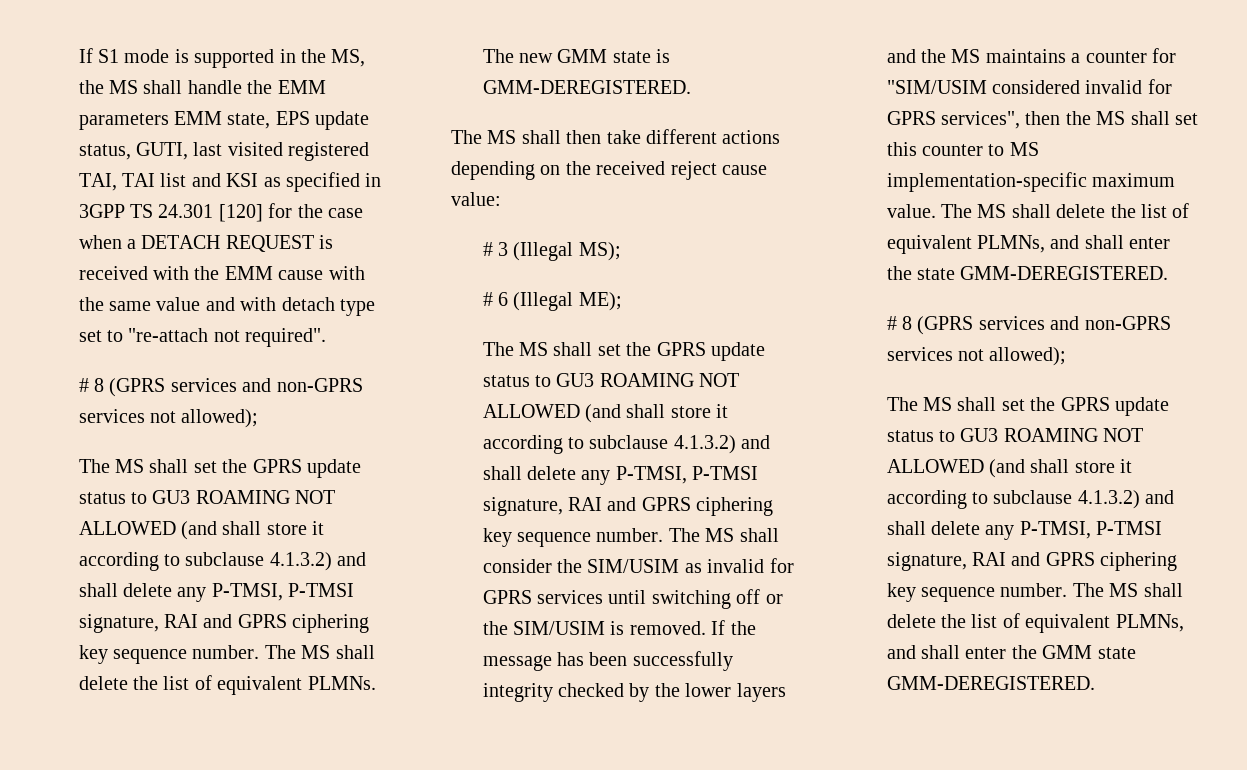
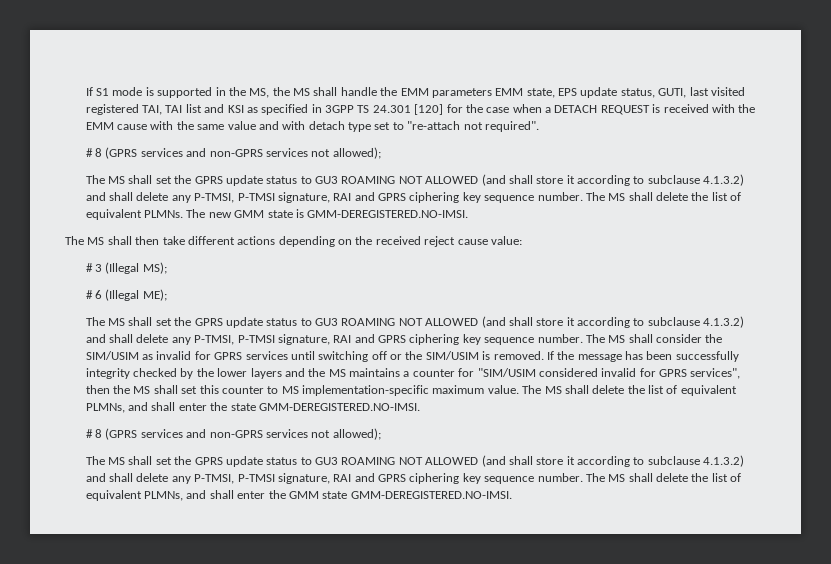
[482,80,691,94] GMM-DEREGISTERED. -> [307,210,469,218] GMM-DEREGISTERED.NO-IMSI.
[960,266,1169,280] GMM-DEREGISTERED. -> [258,403,420,411] GMM-DEREGISTERED.NO-IMSI.
[886,676,1095,690] GMM-DEREGISTERED. -> [350,491,512,499] GMM-DEREGISTERED.NO-IMSI.

